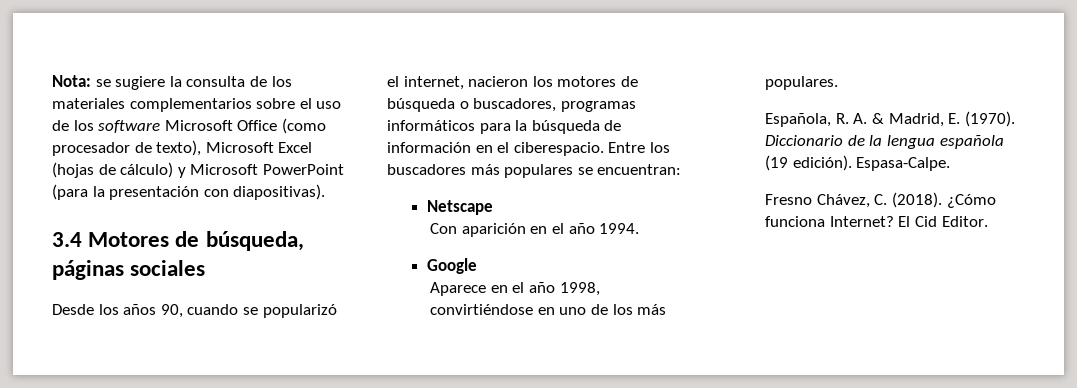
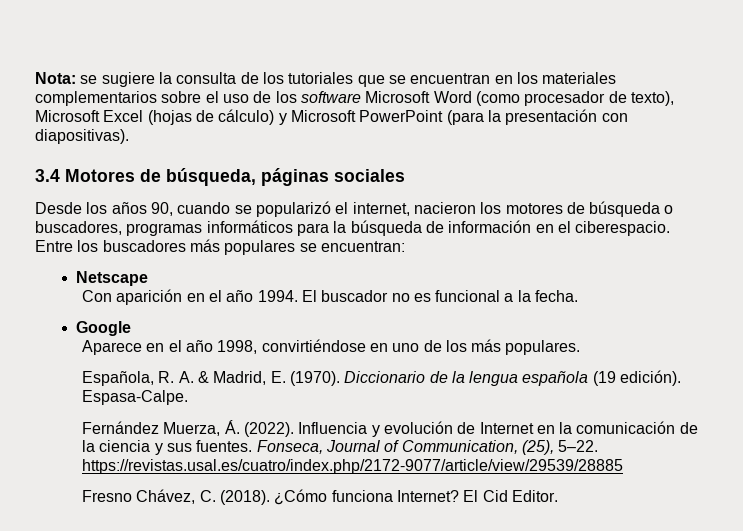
(292, 81) none -> [288,72,538,87] tutoriales que se encuentran en los
[237,120,278,131] Office -> [433,91,472,103] Word
(640, 228) none -> [301,290,579,302] El buscador no es funcional a la fecha.
(951, 164) none -> [81,420,698,437] [81,440,599,455] [81,459,623,474] // Fernández Muerza, Á. (2022). Influencia y evolución de Internet en la comunicación de la ciencia y sus fuentes. Fonseca, Journal of Communication, (25), 5–22. https://revistas.usal.es/cuatro/index.php/2172-9077/article/view/29539/28885

